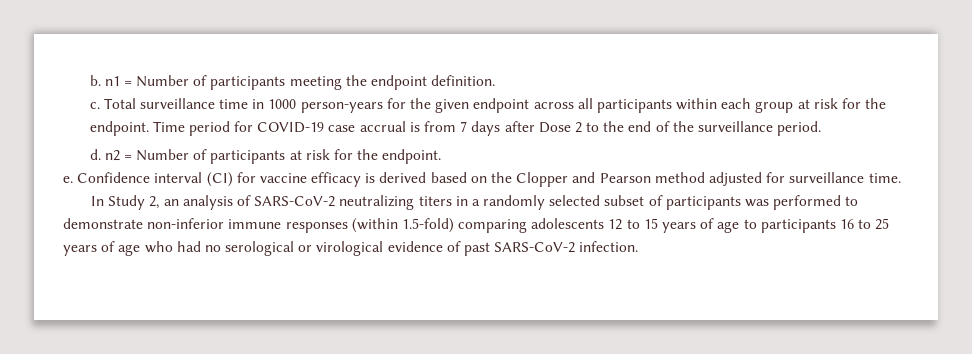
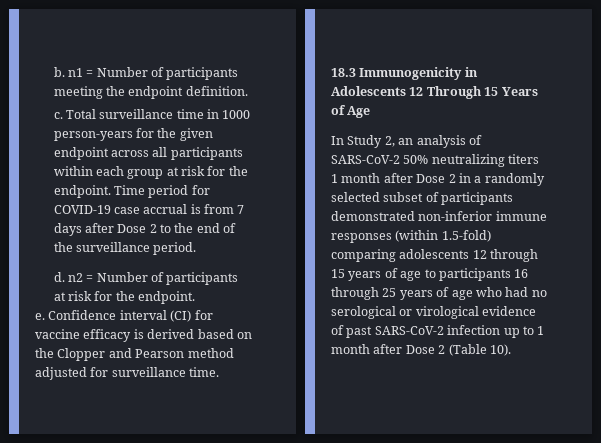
(901, 178) none -> [331,67,478,80] [331,86,538,99] [331,105,371,118] // 18.3 Immunogenicity in Adolescents 12 Through 15 Years of Age
(336, 201) none -> [403,155,429,164] 50%
(452, 201) none -> [331,173,456,183] 1 month after Dose 2
[745,195,859,210] [63,218,143,229] was performed to demonstrate -> [331,211,415,221] demonstrated
[626,219,640,229] to -> [490,249,539,262] through
[858,219,872,229] to -> [331,287,379,300] through
[579,241,639,252] infection. -> [447,325,545,338] [331,344,511,356] infection up to 1 month after Dose 2 (Table 10).

